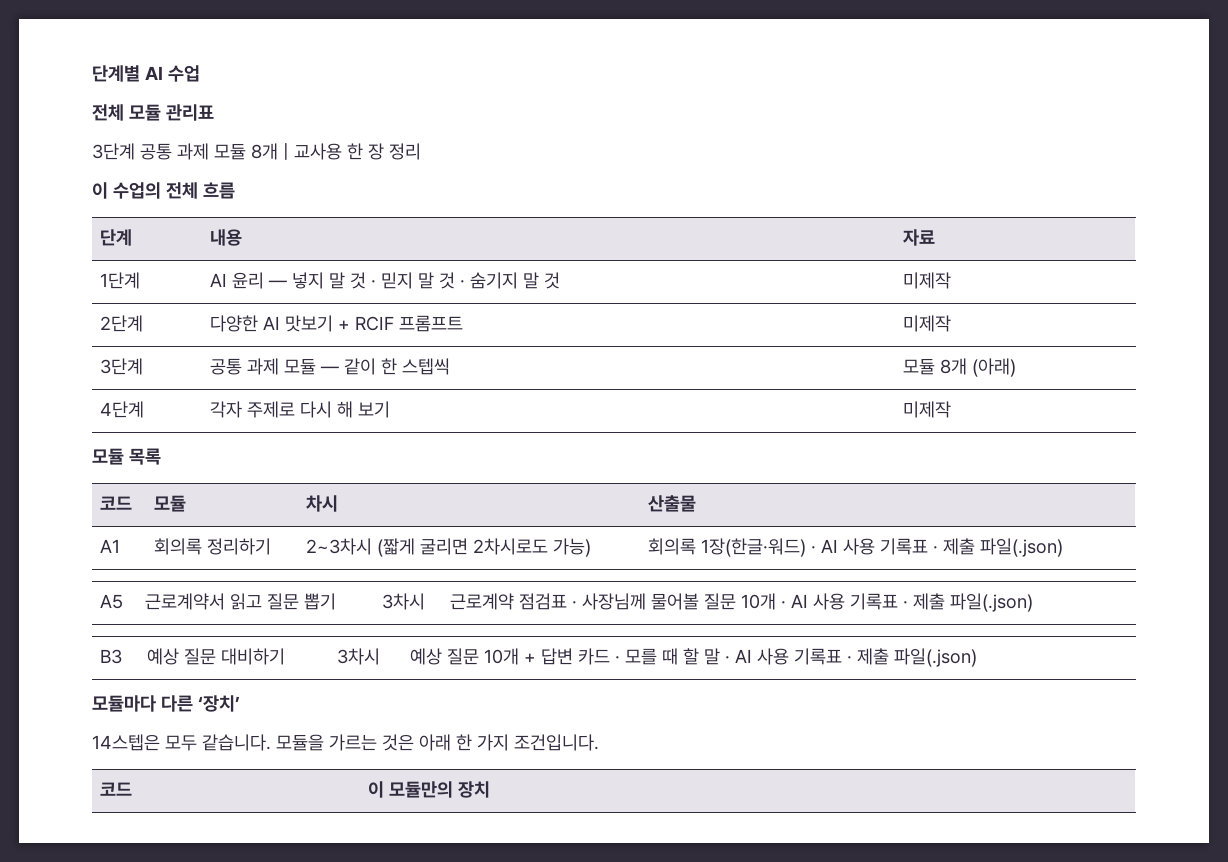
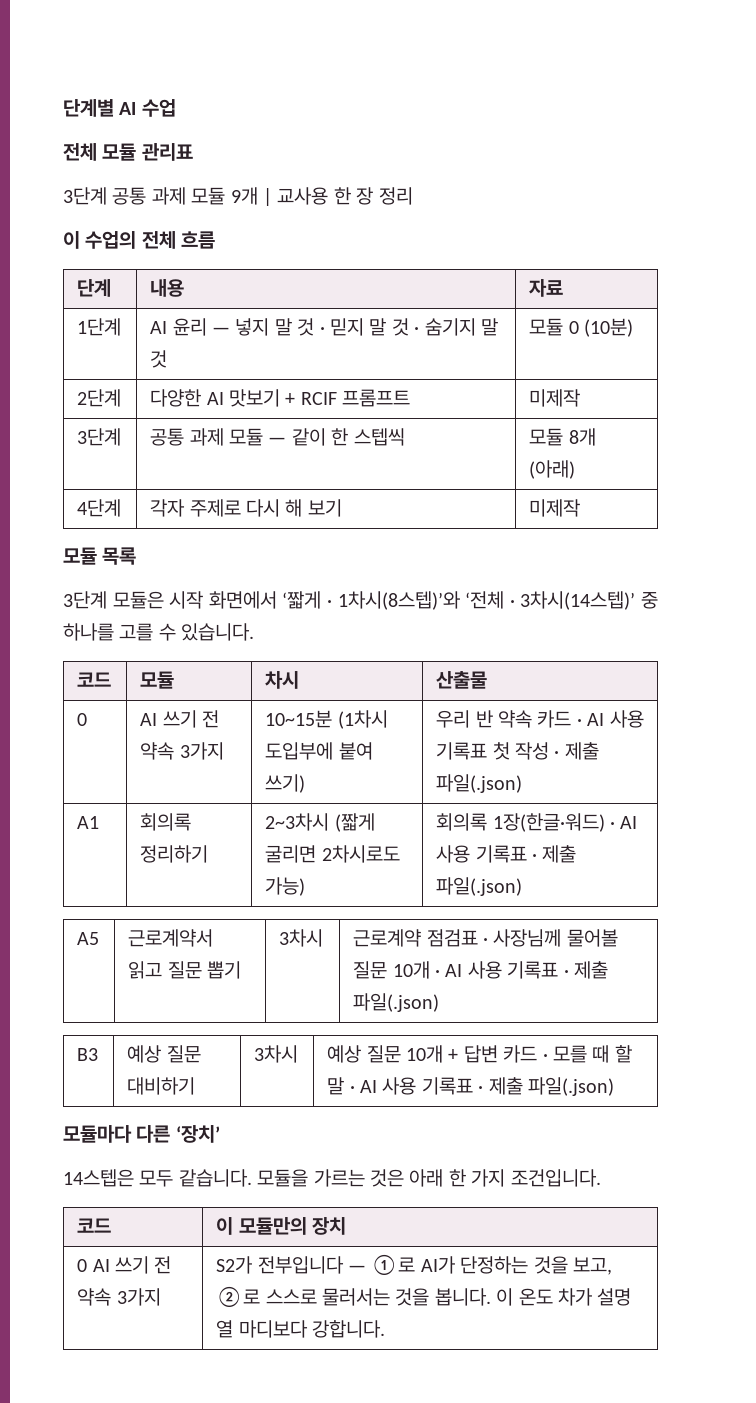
[251,143,278,160] 8개 -> [230,187,258,205] 9개
[903,272,952,289] 미제작 -> [529,318,633,337] 모듈 0 (10분)
[100,496,133,510] [154,495,187,512] [306,495,339,512] [648,495,697,512] // 코드 | 모듈 | 차시 | 산출물 -> [63,591,659,610] [63,623,255,641] [77,672,112,687] [140,671,175,689] [265,671,300,689] [436,671,488,689] [77,713,88,726] [140,710,219,728] [140,742,224,760] [265,710,388,729] [265,742,373,760] [265,774,306,793] [436,710,644,728] [436,742,599,760] [436,774,523,793] // 3단계 모듈은 시작 화면에서 ‘짧게 · 1차시(8스텝)’와 ‘전체 · 3차시(14스텝)’ 중 하나를 고를 수 있습니다. // 코드 | 모듈 | 차시 | 산출물 // 0 | AI 쓰기 전 약속 3가지 | 10~15분 (1차시 도입부에 붙여 쓰기) | 우리 반 약속 카드 · AI 사용 기록표 첫 작성 · 제출 파일(.json)
(491, 789) none -> [77,1256,172,1274] [77,1288,161,1306] [216,1254,612,1275] [216,1286,632,1307] [216,1320,385,1338] // 0 AI 쓰기 전 약속 3가지 | S2가 전부입니다 — ①로 AI가 단정하는 것을 보고, ②로 스스로 물러서는 것을 봅니다. 이 온도 차가 설명 열 마디보다 강합니다.

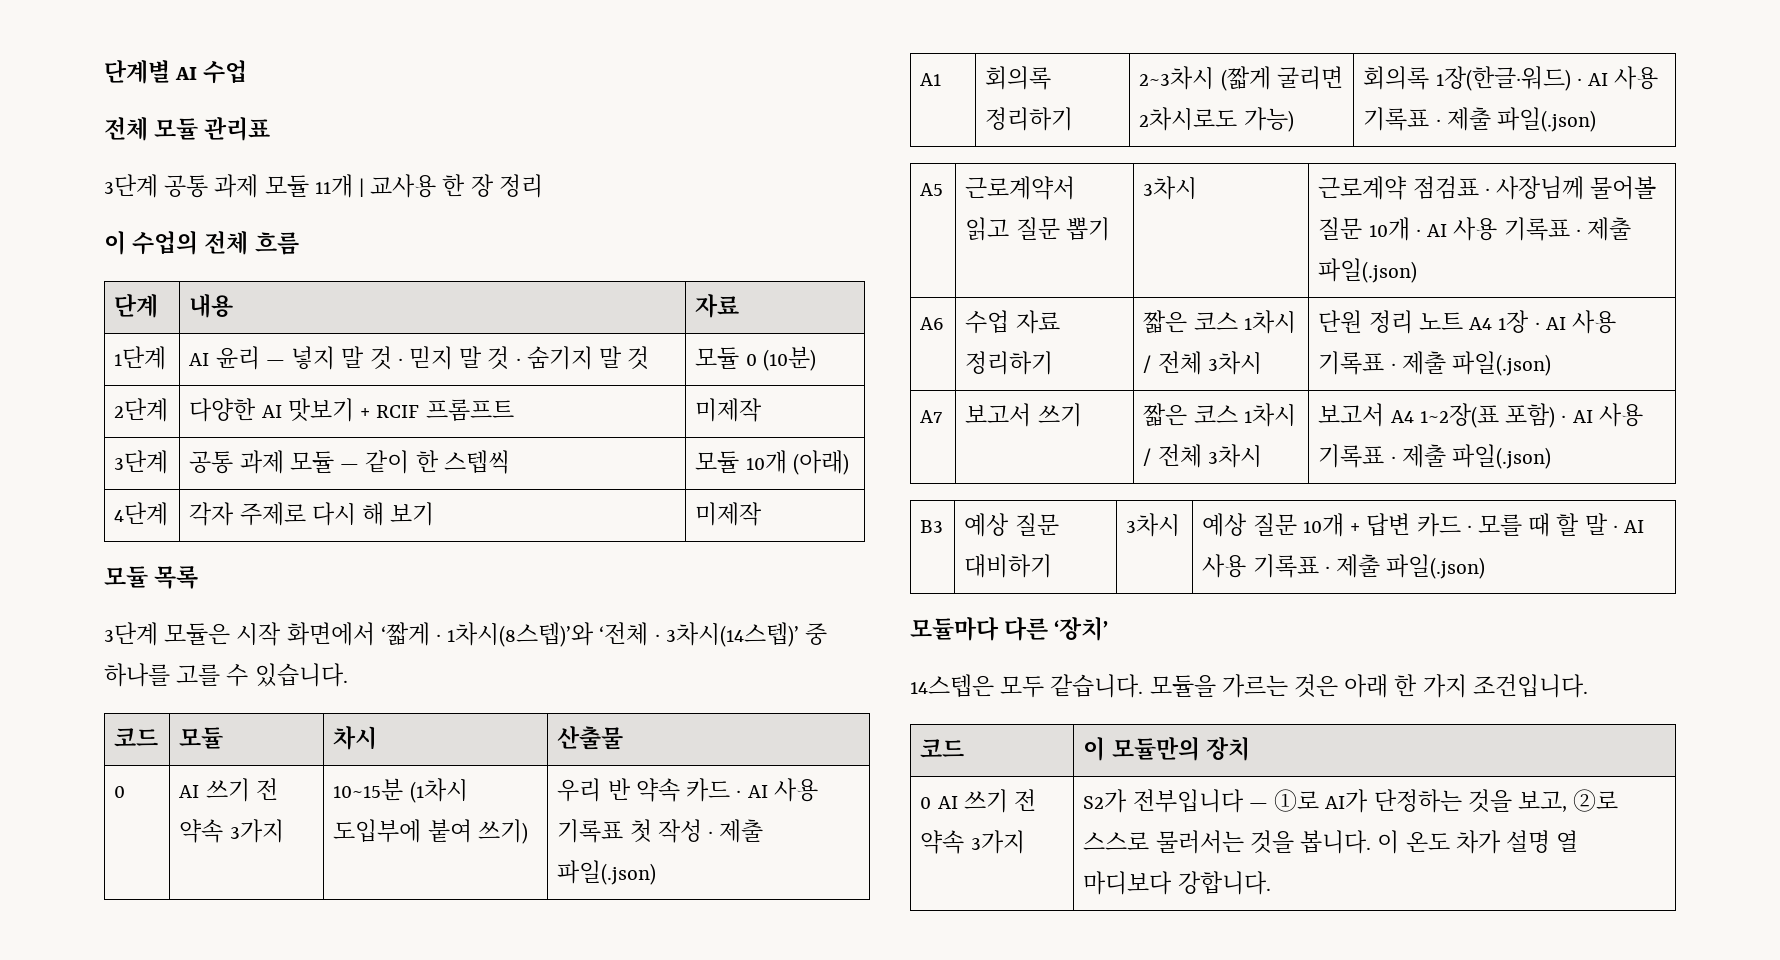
[230,187,258,205] 9개 -> [314,174,353,198] 11개
[568,428,596,446] 8개 -> [745,450,787,474] 10개
(440, 1002) none -> [920,317,945,330] [965,310,1060,334] [965,351,1054,375] [1143,310,1296,334] [1143,351,1262,375] [1318,310,1616,334] [1318,351,1552,376] [920,410,943,423] [965,403,1082,427] [1143,403,1296,427] [1143,444,1262,468] [1318,403,1643,428] [1318,444,1552,469] // A6 | 수업 자료 정리하기 | 짧은 코스 1차시 / 전체 3차시 | 단원 정리 노트 A4 1장 · AI 사용 기록표 · 제출 파일(.json) // A7 | 보고서 쓰기 | 짧은 코스 1차시 / 전체 3차시 | 보고서 A4 1~2장(표 포함) · AI 사용 기록표 · 제출 파일(.json)

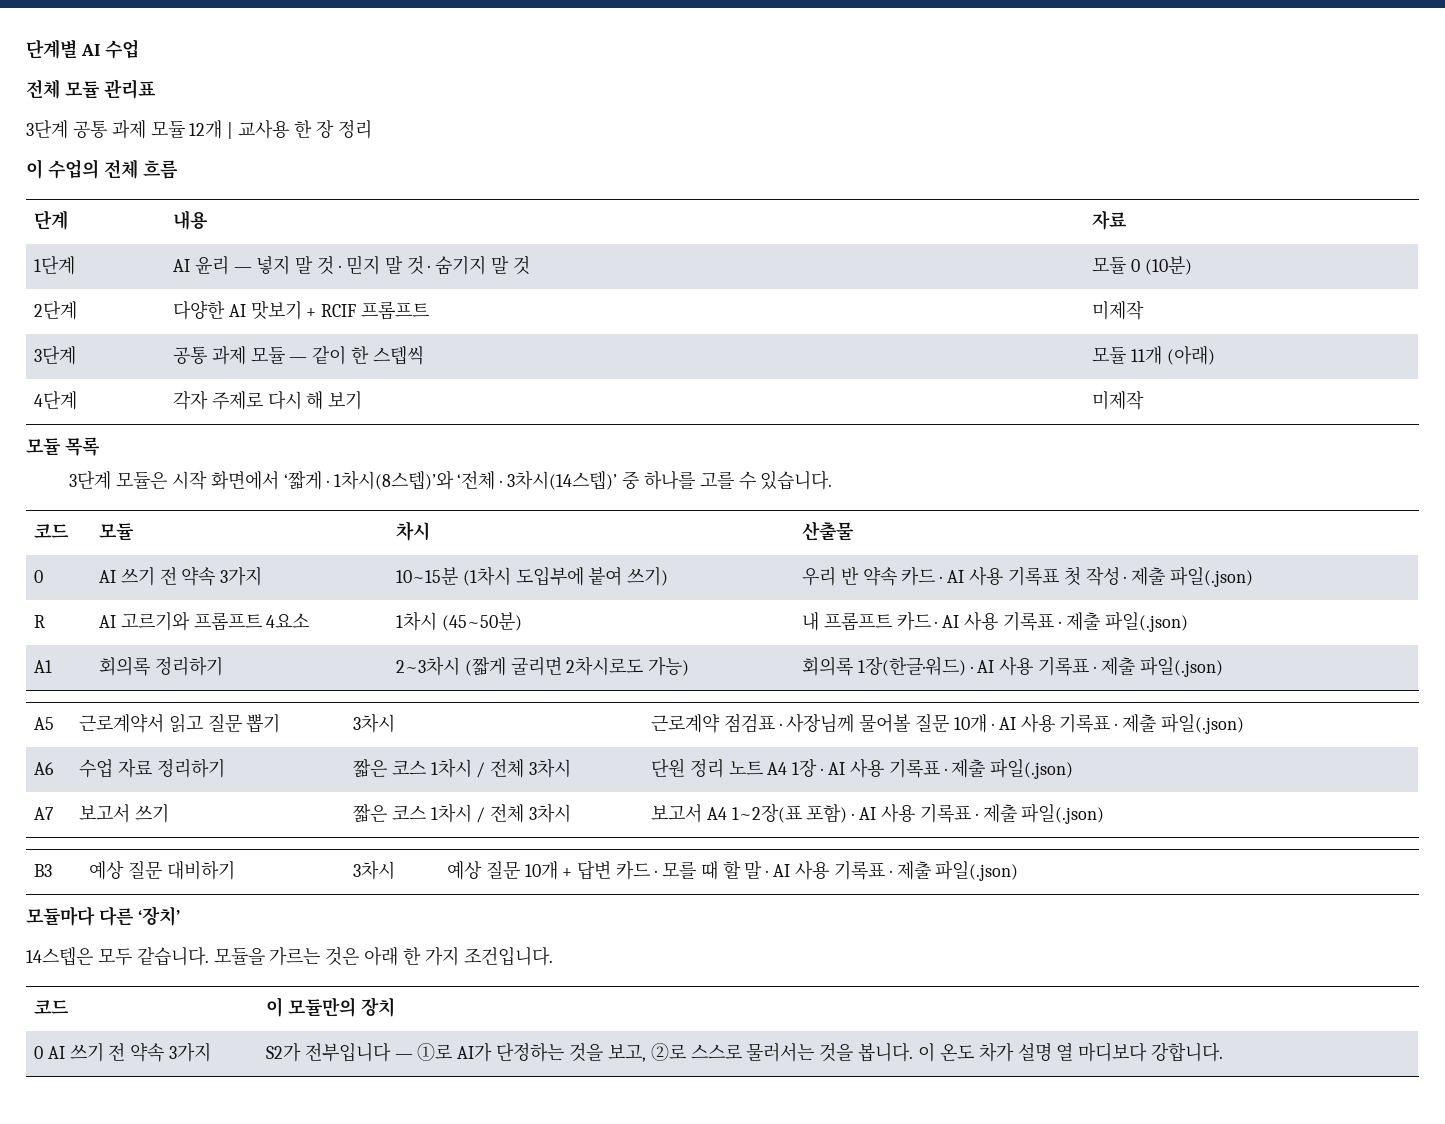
[314,174,353,198] 11개 -> [189,120,223,139] 12개
[745,450,787,474] 10개 -> [1130,346,1162,365] 11개
(657, 872) none -> [33,615,45,628] [98,611,310,631] [395,611,522,631] [801,611,1188,632] // R | AI 고르기와 프롬프트 4요소 | 1차시 (45~50분) | 내 프롬프트 카드 · AI 사용 기록표 · 제출 파일(.json)

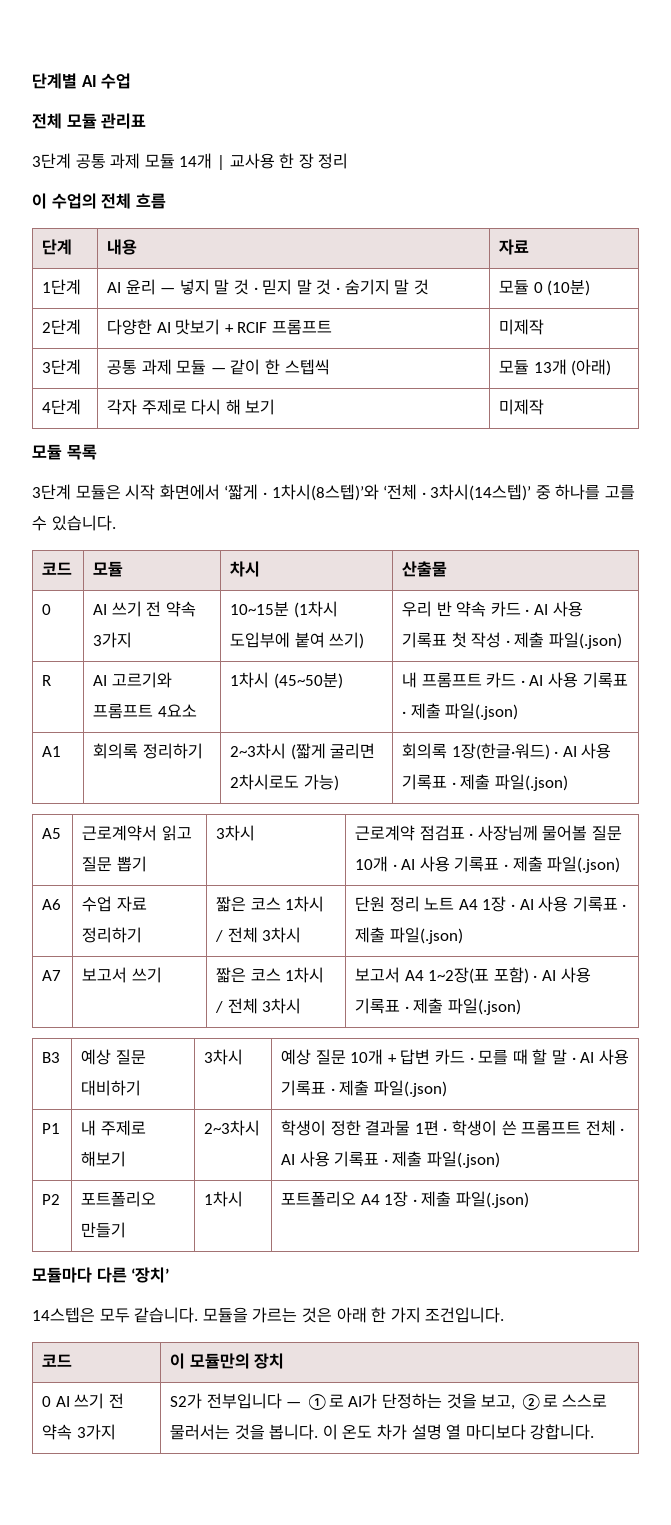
[189,120,223,139] 12개 -> [179,153,213,169] 14개
[1130,346,1162,365] 11개 -> [533,359,567,375] 13개
(1019, 870) none -> [42,1123,61,1134] [81,1120,146,1136] [81,1151,127,1167] [204,1120,261,1136] [281,1120,625,1136] [281,1151,501,1168] [42,1194,61,1205] [81,1191,157,1207] [81,1222,127,1238] [204,1191,244,1207] [281,1191,530,1208] // P1 | 내 주제로 해보기 | 2~3차시 | 학생이 정한 결과물 1편 · 학생이 쓴 프롬프트 전체 · AI 사용 기록표 · 제출 파일(.json) // P2 | 포트폴리오 만들기 | 1차시 | 포트폴리오 A4 1장 · 제출 파일(.json)

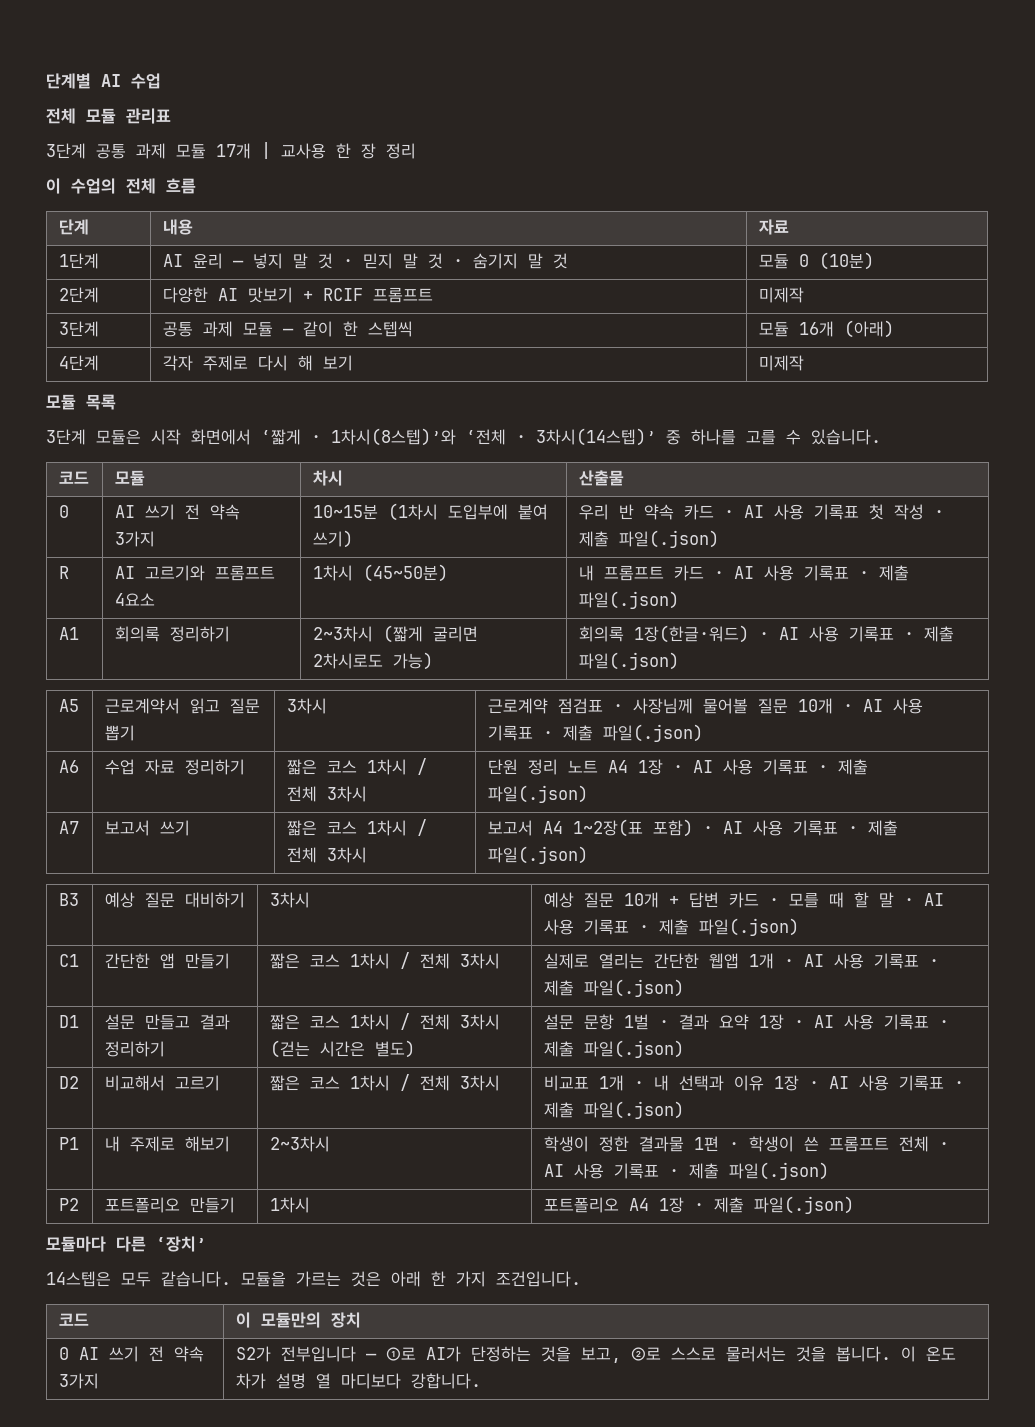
[179,153,213,169] 14개 -> [216,143,251,159] 17개
[533,359,567,375] 13개 -> [798,321,834,337] 16개
(447, 1088) none -> [58,954,79,967] [104,953,230,969] [269,952,500,969] [543,953,939,969] [543,979,684,997] [58,1015,79,1028] [104,1014,230,1030] [104,1041,165,1057] [269,1013,500,1030] [269,1040,415,1058] [543,1014,949,1030] [543,1040,684,1058] [58,1076,79,1089] [104,1075,220,1091] [269,1074,500,1091] [543,1075,964,1091] [543,1101,684,1119] // C1 | 간단한 앱 만들기 | 짧은 코스 1차시 / 전체 3차시 | 실제로 열리는 간단한 웹앱 1개 · AI 사용 기록표 · 제출 파일(.json) // D1 | 설문 만들고 결과 정리하기 | 짧은 코스 1차시 / 전체 3차시 (걷는 시간은 별도) | 설문 문항 1벌 · 결과 요약 1장 · AI 사용 기록표 · 제출 파일(.json) // D2 | 비교해서 고르기 | 짧은 코스 1차시 / 전체 3차시 | 비교표 1개 · 내 선택과 이유 1장 · AI 사용 기록표 · 제출 파일(.json)

